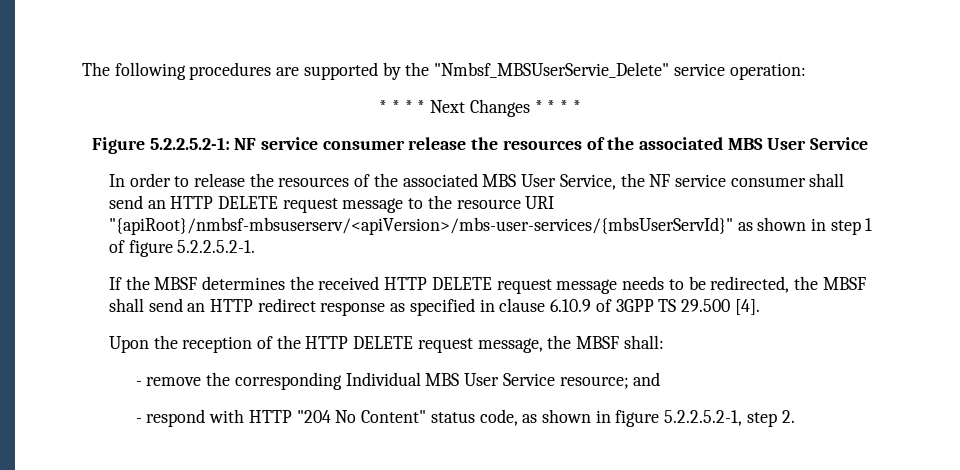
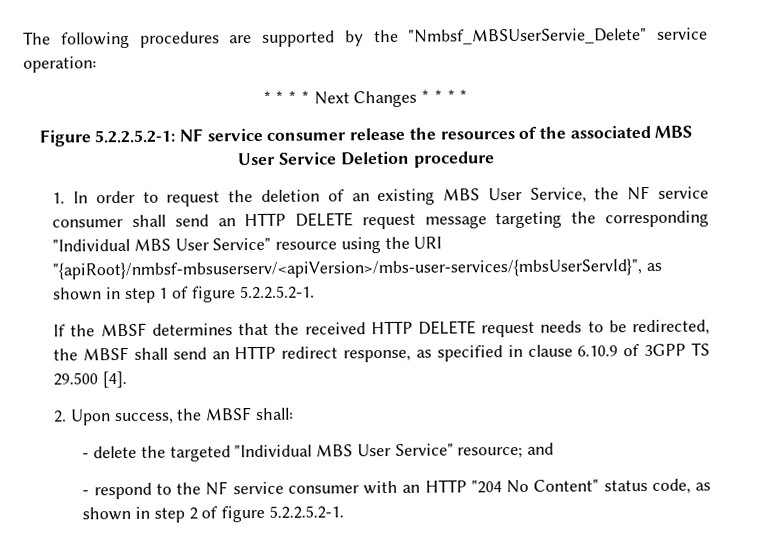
[108,173,478,187] // In order to release the resources of the associated -> [340,150,495,168] [52,188,436,207] Deletion procedure // 1. In order to request the deletion of an existing
[408,195,555,209] [108,217,733,235] to the resource URI "{apiRoot}/nmbsf-mbsuserserv/<apiVersion>/mbs-user-services/{mbsUserServId}" -> [495,210,710,229] [52,236,443,254] [52,258,643,280] targeting the corresponding "Individual MBS User Service" resource using the URI "{apiRoot}/nmbsf-mbsuserserv/<apiVersion>/mbs-user-services/{mbsUserServId}",
(286, 283) none -> [238,322,270,336] that
[556,279,618,294] message -> (536, 329) none
[320,302,386,316] response -> [343,349,412,363] response,
[108,335,543,353] Upon the reception of the HTTP DELETE request message, -> [53,409,174,426] 2. Upon success,
[146,372,555,390] remove the corresponding Individual MBS User Service -> [93,443,454,462] delete the targeted "Individual MBS User Service"
[209,409,245,423] with -> [155,480,421,496] to the NF service consumer with an
[615,410,795,427] figure 5.2.2.5.2-1, step 2. -> [153,505,344,523] step 2 of figure 5.2.2.5.2-1.

